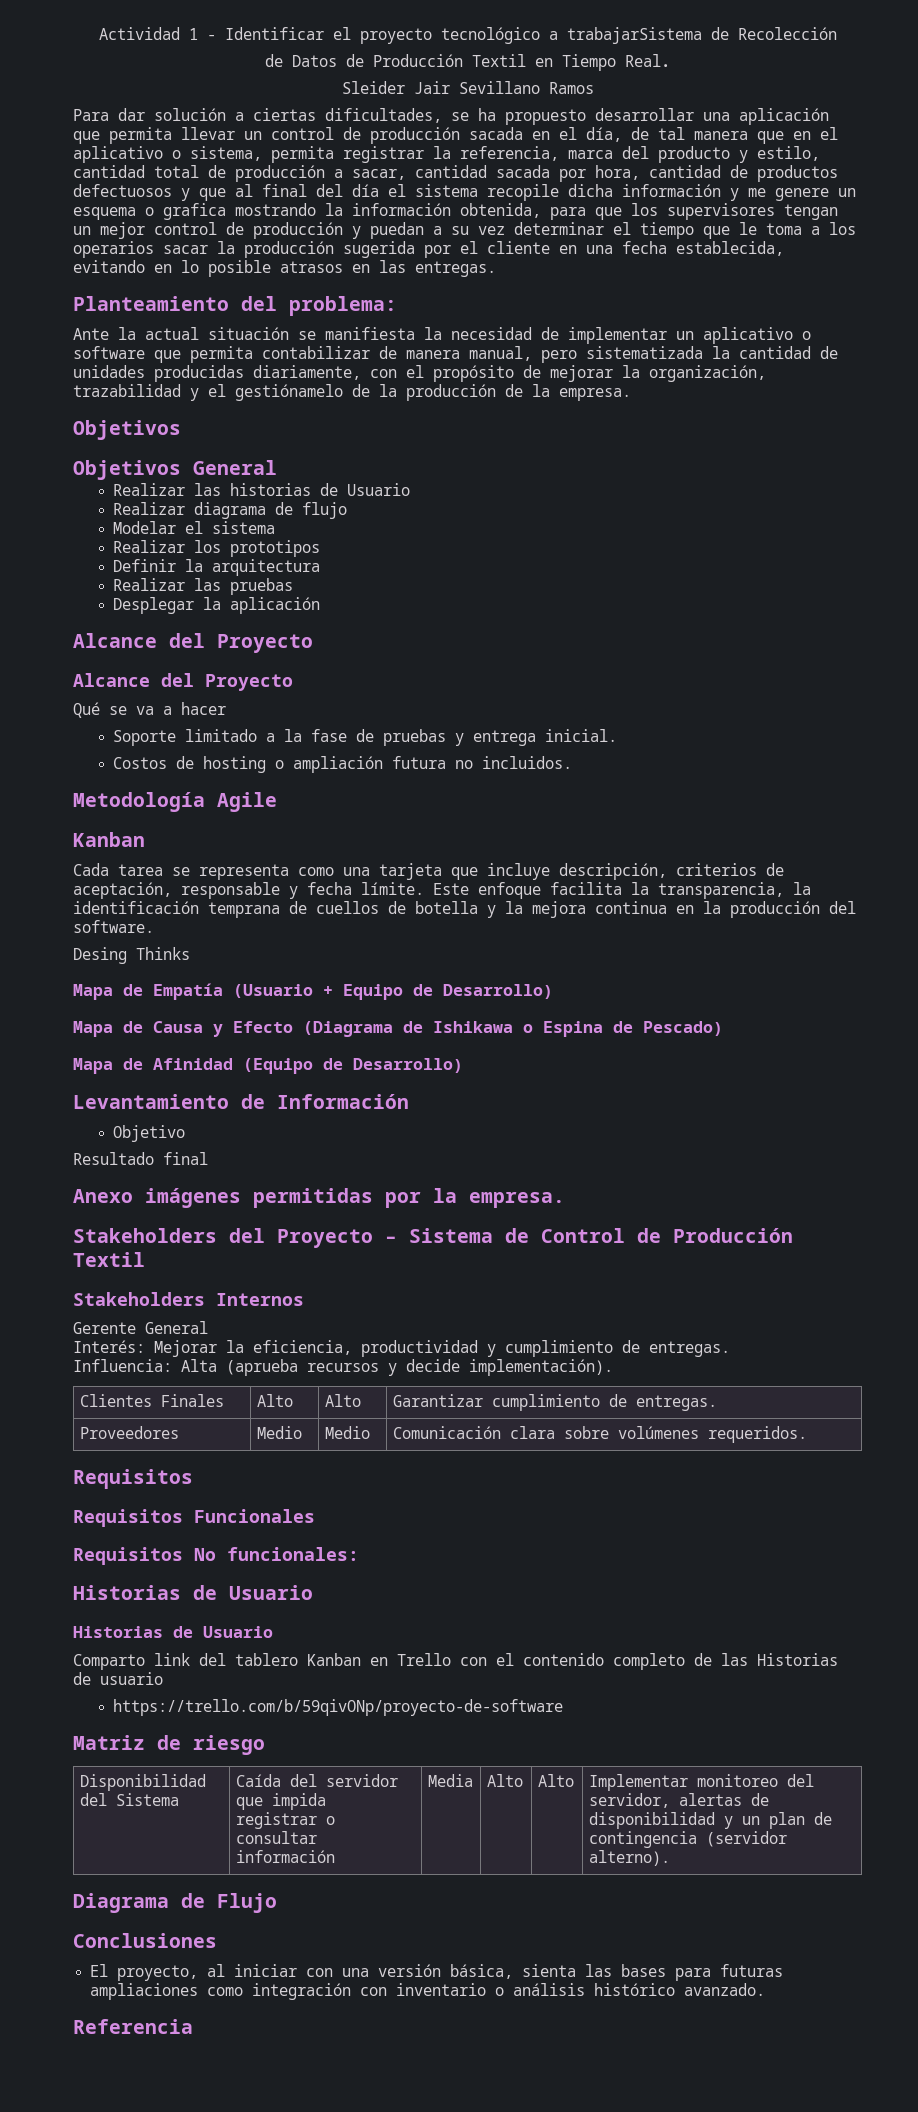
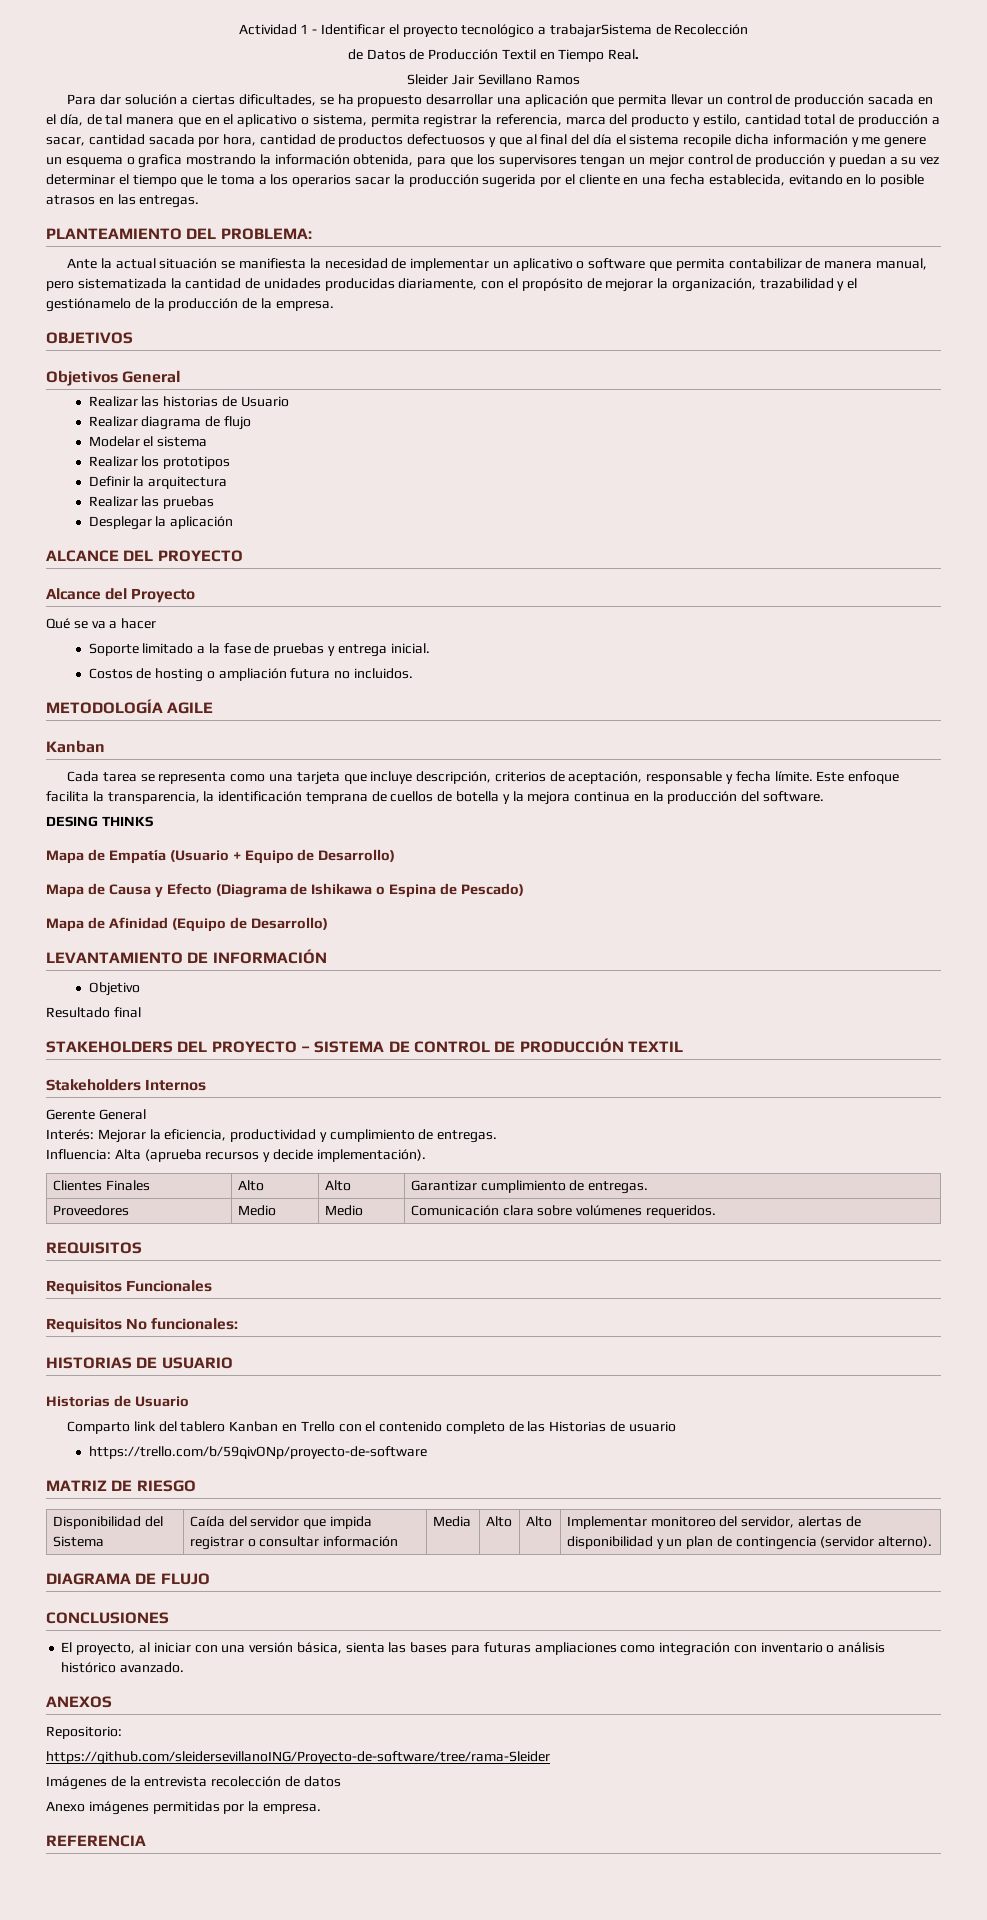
[73,296,397,316] Planteamiento del problema: -> [46,228,312,240] PLANTEAMIENTO DEL PROBLEMA:
[73,420,181,440] Objetivos -> [46,332,133,344] OBJETIVOS
[73,633,313,653] Alcance del Proyecto -> [46,550,243,562] ALCANCE DEL PROYECTO
[73,792,277,812] Metodología Agile -> [46,699,214,714] METODOLOGÍA AGILE
[73,947,190,964] Desing Thinks -> [46,816,153,827] DESING THINKS
[73,1094,409,1109] Levantamiento de Información -> [46,949,327,964] LEVANTAMIENTO DE INFORMACIÓN
[73,1188,565,1208] [73,1228,793,1248] [73,1252,145,1267] Anexo imágenes permitidas por la empresa. // Stakeholders del Proyecto – Sistema de Control de Producción Textil -> [46,1038,683,1053] STAKEHOLDERS DEL PROYECTO – SISTEMA DE CONTROL DE PRODUCCIÓN TEXTIL
[73,1469,193,1489] Requisitos -> [46,1242,142,1254] REQUISITOS
[73,1585,313,1600] Historias de Usuario -> [46,1357,233,1369] HISTORIAS DE USUARIO
[73,1735,265,1755] Matriz de riesgo -> [46,1480,196,1492] MATRIZ DE RIESGO
[73,1893,277,1913] [73,1933,217,1948] Diagrama de Flujo // Conclusiones -> [46,1573,210,1585] [46,1612,169,1624] DIAGRAMA DE FLUJO // CONCLUSIONES
[73,2019,193,2034] Referencia -> [46,1696,112,1708] [46,1726,122,1739] [46,1751,550,1765] [46,1776,341,1790] [46,1801,321,1815] [46,1835,146,1847] ANEXOS // Repositorio: // https://github.com/sleidersevillanoING/Proyecto-de-software/tree/rama-Sleider // Imágenes de la entrevista recolección de datos // Anexo imágenes permitidas por la empresa. // REFERENCIA

